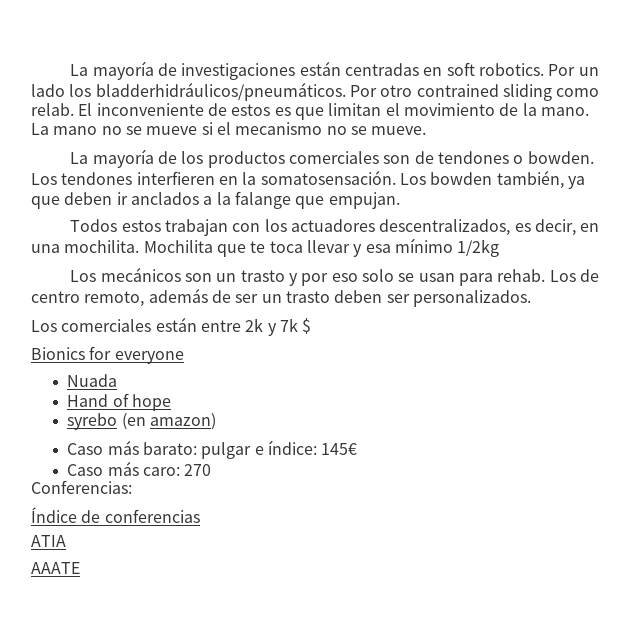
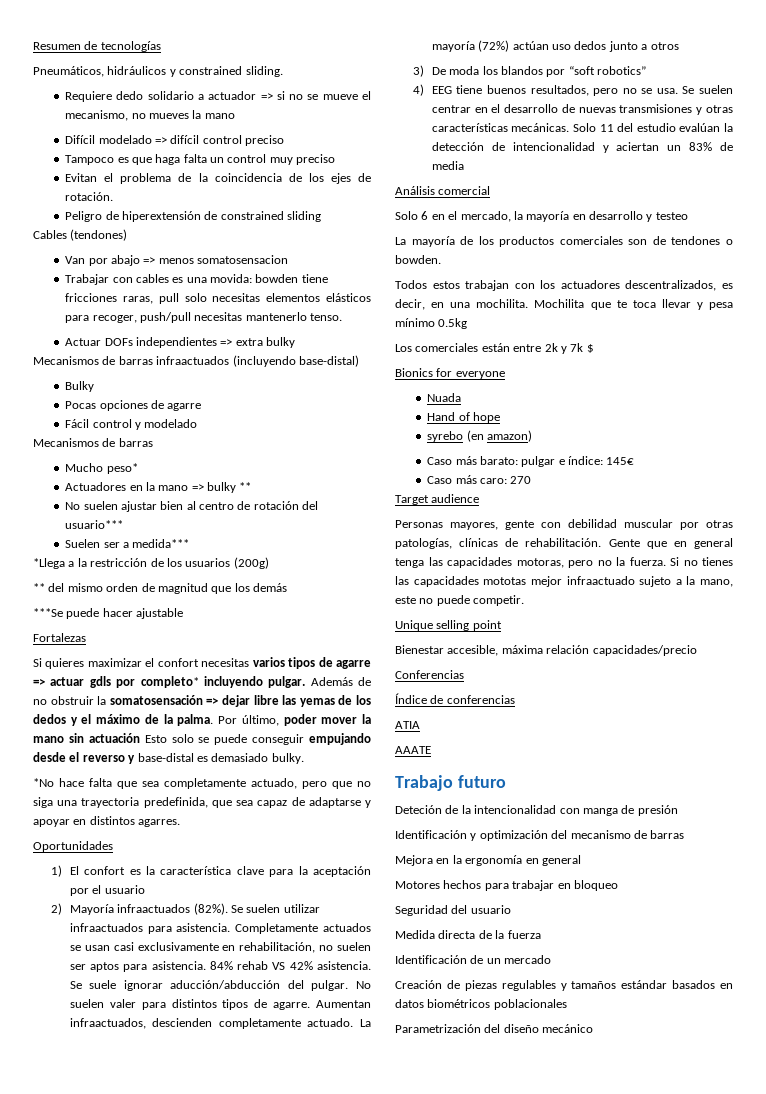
[70,61,599,80] [31,82,600,101] [31,103,589,120] [31,122,427,135] La mayoría de investigaciones están centradas en soft robotics. Por un lado los bladderhidráulicos/pneumáticos. Por otro contrained sliding como relab. El inconveniente de estos es que limitan el movimiento de la mano. La mano no se mueve si el mecanismo no se mueve. -> [33,41,161,52] [33,66,283,77] [65,91,371,102] [65,110,235,121] [65,135,285,146] [65,154,336,165] [65,173,371,184] [65,192,114,201] [65,211,322,222] [33,229,128,241] [65,255,289,266] [65,274,328,285] [65,293,371,304] [65,312,343,323] [65,337,296,348] [33,355,359,367] [65,381,95,392] [65,400,202,411] [65,419,198,430] [33,438,153,447] [65,463,138,474] [65,482,252,493] [65,501,319,512] [65,520,124,529] [65,539,190,548] [33,557,269,569] [33,583,287,594] [33,608,184,619] [33,633,86,642] [33,657,372,669] [33,676,371,688] [33,695,372,707] [33,714,371,726] [33,733,371,745] [33,752,304,764] [33,778,371,789] [33,797,372,808] [33,816,181,827] [33,841,113,852] [51,865,371,877] [69,885,145,896] [51,903,320,915] [69,923,371,934] [69,942,371,953] [69,961,371,972] [69,980,371,991] [69,999,371,1010] [69,1018,371,1029] [431,40,679,52] [413,65,647,77] [413,84,733,96] [431,104,733,115] [431,123,733,132] [431,142,733,153] [431,161,464,170] [395,186,491,195] [395,211,688,222] Resumen de tecnologías // Pneumáticos, hidráulicos y constrained sliding. // Requiere dedo solidario a actuador => si no se mueve el mecanismo, no mueves la mano // Difícil modelado => difícil control preciso // Tampoco es que haga falta un control muy preciso // Evitan el problema de la coincidencia de los ejes de rotación. // Peligro de hiperextensión de constrained sliding // Cables (tendones) // Van por abajo => menos somatosensacion // Trabajar con cables es una movida: bowden tiene fricciones raras, pull solo necesitas elementos elásticos para recoger, push/pull necesitas mantenerlo tenso. // Actuar DOFs independientes => extra bulky // Mecanismos de barras infraactuados (incluyendo base-distal) // Bulky // Pocas opciones de agarre // Fácil control y modelado // Mecanismos de barras // Mucho peso* // Actuadores en la mano => bulky ** // No suelen ajustar bien al centro de rotación del usuario*** // Suelen ser a medida*** // *Llega a la restricción de los usuarios (200g) // ** del mismo orden de magnitud que los demás // ***Se puede hacer ajustable // Fortalezas // Si quieres maximizar el confort necesitas varios tipos de agarre => actuar gdls por completo* incluyendo pulgar. Además de no obstruir la somatosensación => dejar libre las yemas de los dedos y el máximo de la palma. Por último, poder mover la mano sin actuación Esto solo se puede conseguir empujando desde el reverso y base-distal es demasiado bulky. // *No hace falta que sea completamente actuado, pero que no siga una trayectoria predefinida, que sea capaz de adaptarse y apoyar en distintos agarres. // Oportunidades // 1) El confort es la característica clave para la aceptación por el usuario // 2) Mayoría infraactuados (82%). Se suelen utilizar infraactuados para asistencia. Completamente actuados se usan casi exclusivamente en rehabilitación, no suelen ser aptos para asistencia. 84% rehab VS 42% asistencia. Se suele ignorar aducción/abducción del pulgar. No suelen valer para distintos tipos de agarre. Aumentan infraactuados, descienden completamente actuado. La mayoría (72%) actúan uso dedos junto a otros // 3) De moda los blandos por “soft robotics” // 4) EEG tiene buenos resultados, pero no se usa. Se suelen centrar en el desarrollo de nuevas transmisiones y otras características mecánicas. Solo 11 del estudio evalúan la detección de intencionalidad y aciertan un 83% de media // Análisis comercial // Solo 6 en el mercado, la mayoría en desarrollo y testeo
[31,170,585,189] [31,191,400,209] Los tendones interfieren en la somatosensación. Los bowden también, ya que deben ir anclados a la falange que empujan. -> (441, 259) none
[365,238,500,257] [70,267,599,286] [31,288,531,307] esa mínimo 1/2kg // Los mecánicos son un trasto y por eso solo se usan para rehab. Los de centro remoto, además de ser un trasto deben ser personalizados. -> [709,302,733,310] [395,318,468,329] pesa mínimo 0.5kg
[31,480,132,494] Conferencias: -> [395,494,480,505] [395,519,733,530] [395,538,733,549] [395,557,733,568] [395,576,733,587] [395,595,525,606] [395,620,502,631] [395,645,697,656] [395,670,464,679] Target audience // Personas mayores, gente con debilidad muscular por otras patologías, clínicas de rehabilitación. Gente que en general tenga las capacidades motoras, pero no la fuerza. Si no tienes las capacidades mototas mejor infraactuado sujeto a la mano, este no puede competir. // Unique selling point // Bienestar accesible, máxima relación capacidades/precio // Conferencias
(80, 568) none -> [395,775,506,791] [395,805,678,816] [395,830,685,841] [395,855,581,866] [395,880,618,891] [395,905,511,916] [395,930,541,939] [395,955,552,964] [395,980,733,991] [395,999,567,1010] [395,1024,594,1033] // Trabajo futuro // Deteción de la intencionalidad con manga de presión // Identificación y optimización del mecanismo de barras // Mejora en la ergonomía en general // Motores hechos para trabajar en bloqueo // Seguridad del usuario // Medida directa de la fuerza // Identificación de un mercado // Creación de piezas regulables y tamaños estándar basados en datos biométricos poblacionales // Parametrización del diseño mecánico

